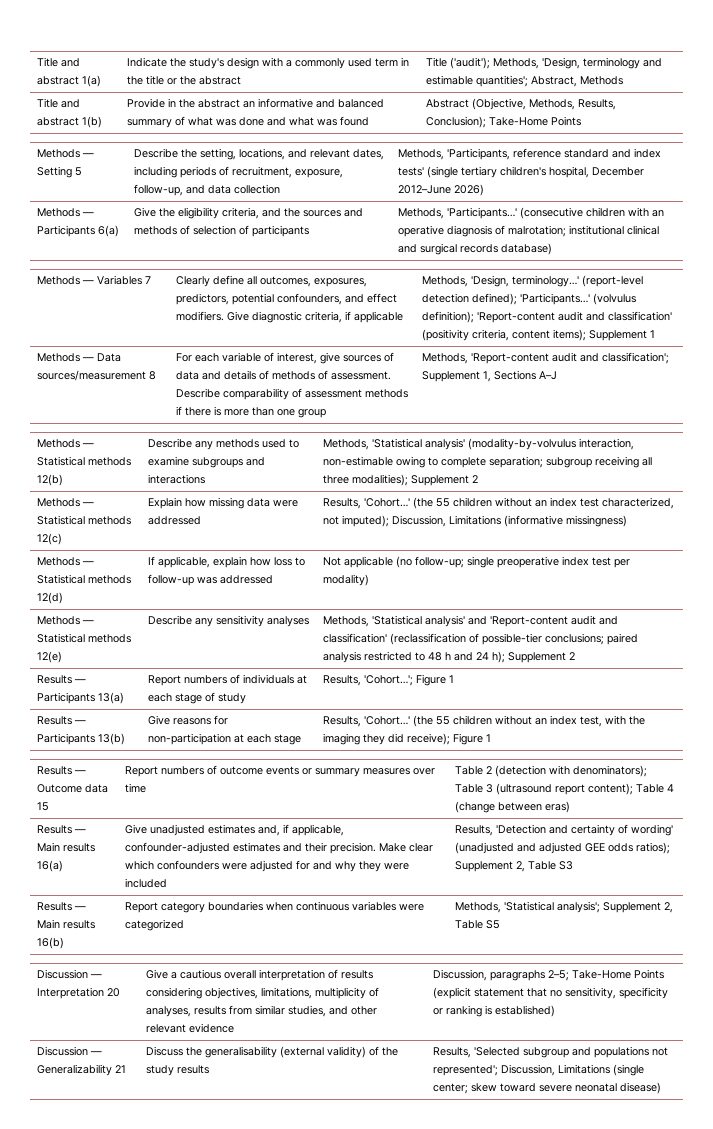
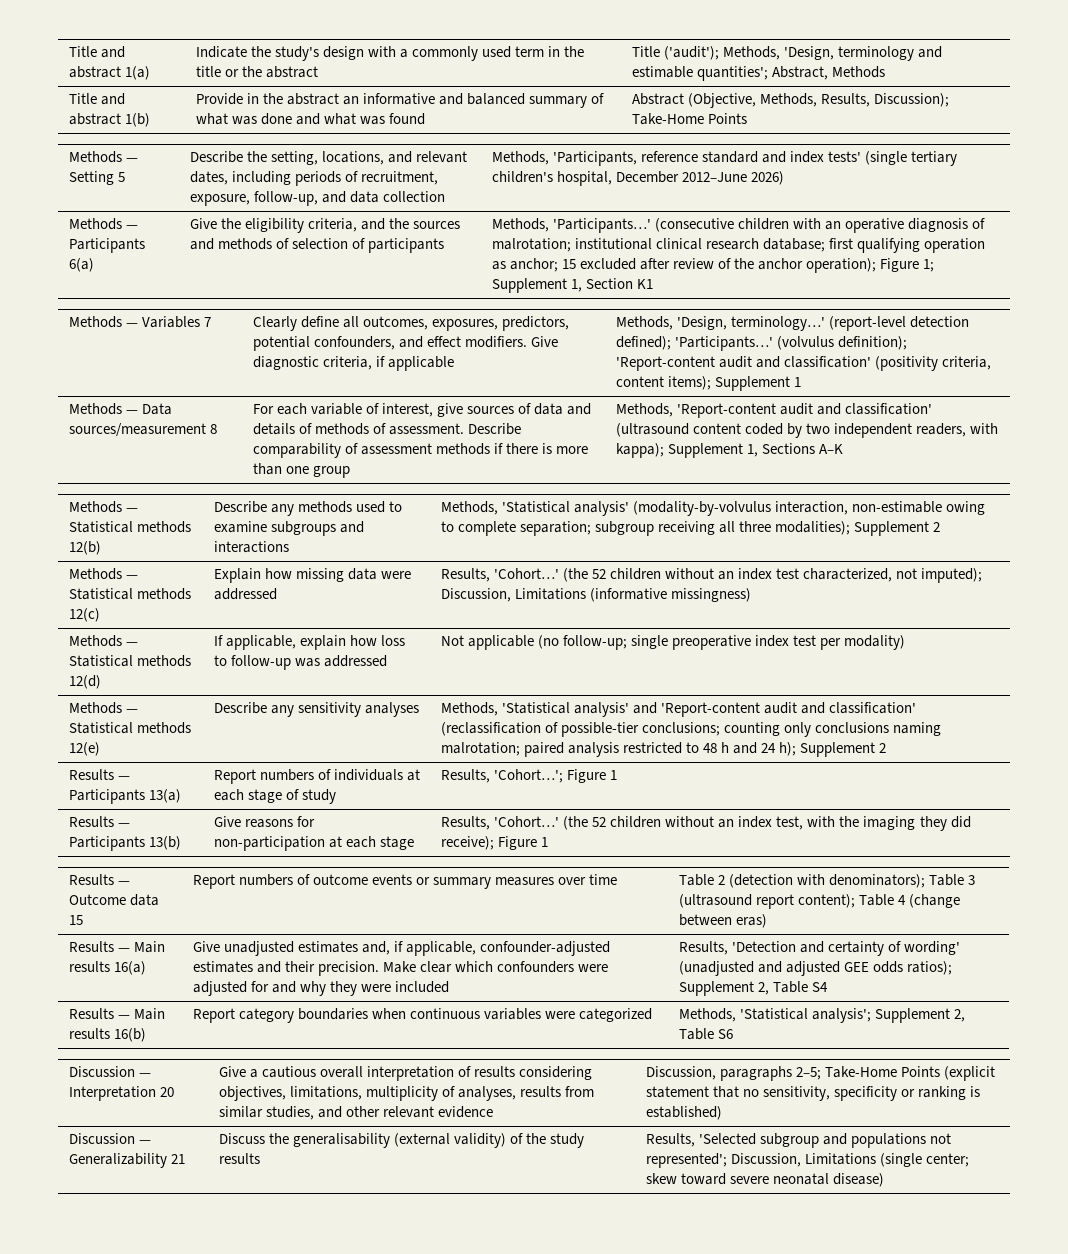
[426,116,487,128] Conclusion); -> [874,93,950,107] Discussion);
[398,243,553,255] and surgical records database) -> [706,238,986,253] [491,258,935,273] [491,278,654,293] research database; first qualifying operation as anchor; 15 excluded after review of the anchor operation); Figure 1; Supplement 1, Section K1
[602,352,670,364] classification'; -> [845,403,933,415] [615,423,999,438] [615,443,664,458] classification' (ultrasound content coded by two independent readers, with kappa);
[539,371,558,380] A–J -> [819,444,844,454] A–K
[436,498,451,507] 55 -> [592,569,607,579] 52
(605, 639) none -> [724,722,942,737] [440,742,520,756] counting only conclusions naming malrotation;
[436,716,451,725] 55 -> [592,817,607,827] 52
[559,861,574,870] S3 -> [812,982,829,992] S4
[486,920,501,929] S5 -> [717,1029,733,1039] S6

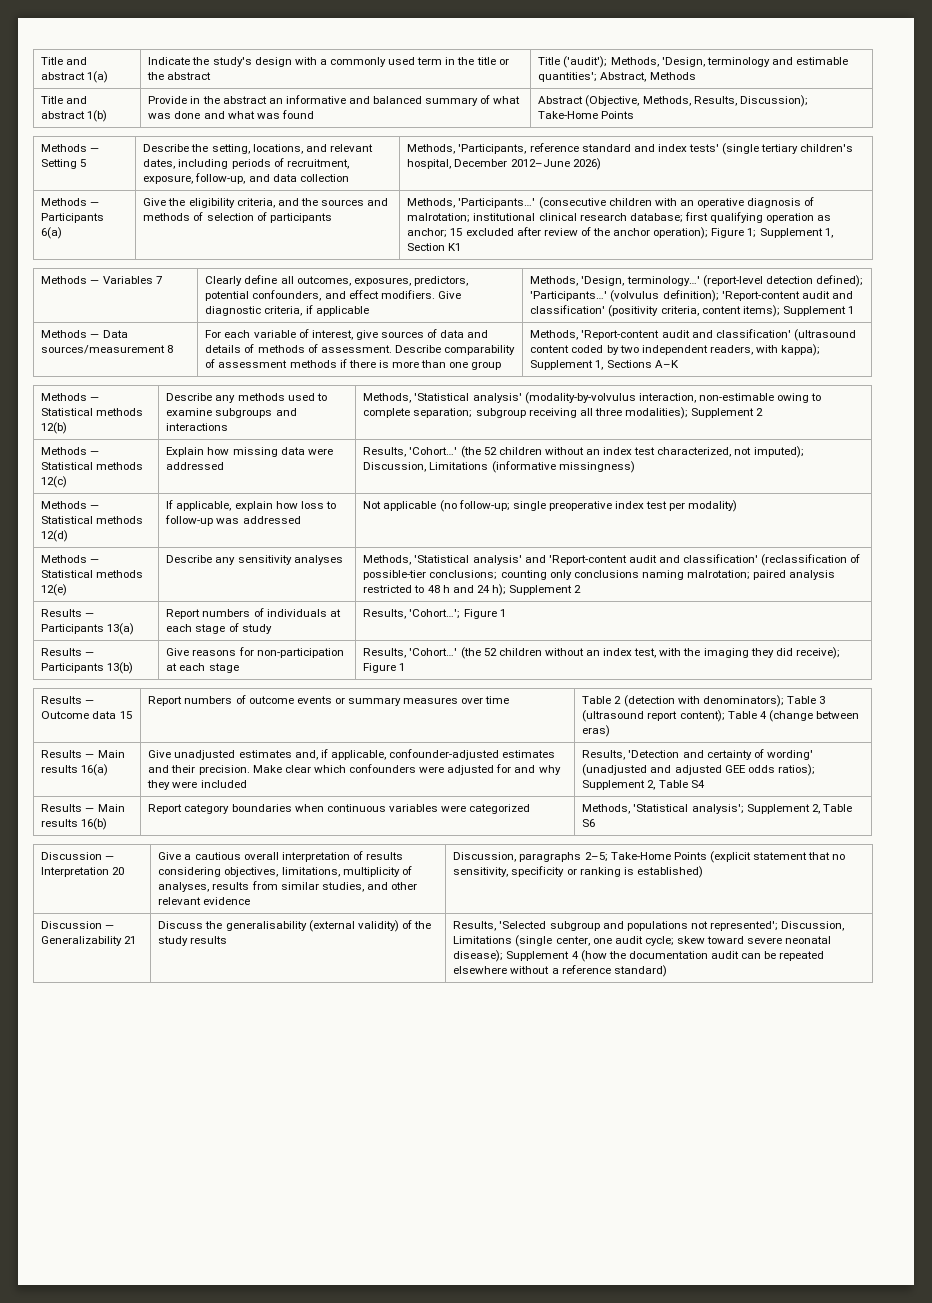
[926,1153,970,1167] [645,1173,885,1187] center; skew toward severe neonatal disease) -> [555,936,832,946] [453,950,825,962] [453,965,667,977] center, one audit cycle; skew toward severe neonatal disease); Supplement 4 (how the documentation audit can be repeated elsewhere without a reference standard)

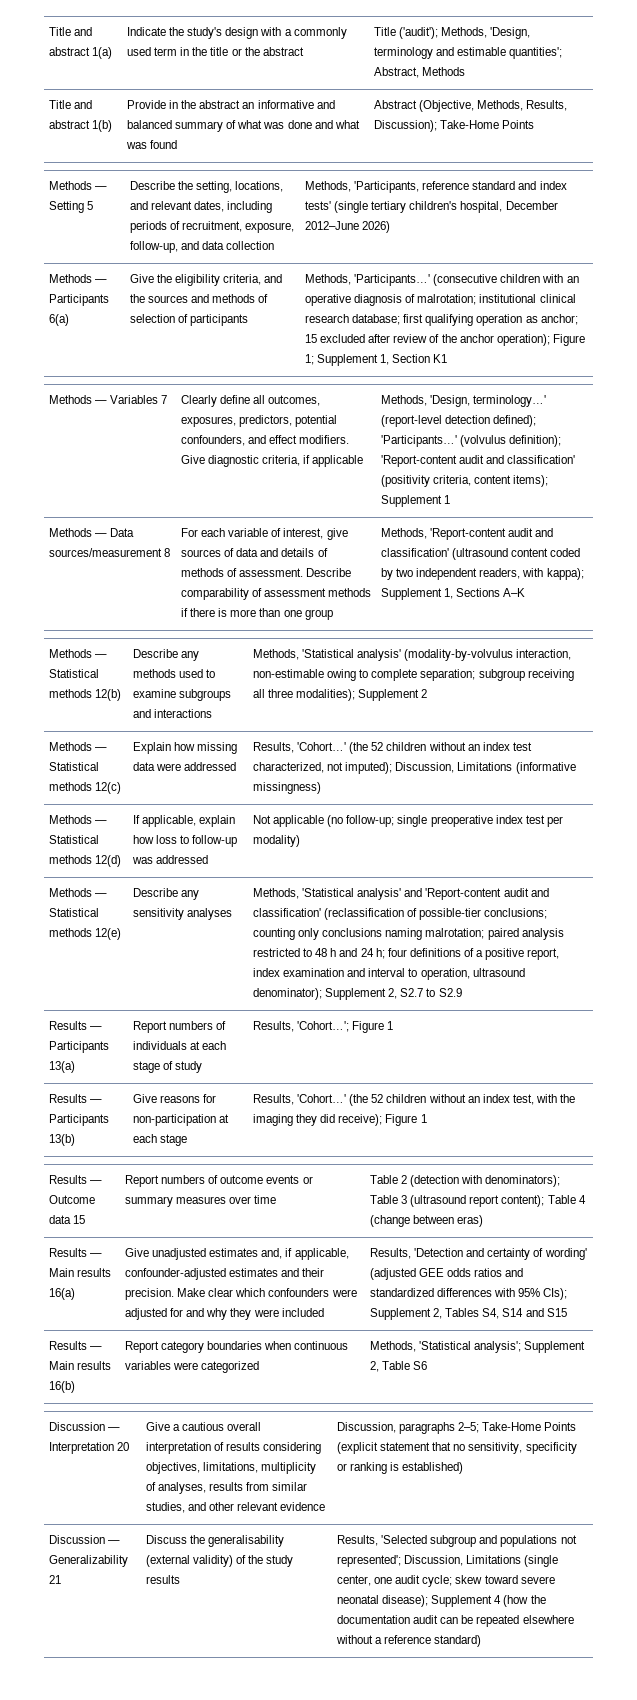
[491,584,582,596] h); Supplement 2 -> [375,948,560,960] [252,968,525,980] [252,988,462,1000] h; four definitions of a positive report, index examination and interval to operation, ultrasound denominator); Supplement 2, S2.7 to S2.9
[582,764,815,776] [582,780,705,790] (unadjusted and adjusted GEE odds ratios); Supplement 2, Table S4 -> [369,1268,524,1280] [369,1288,568,1300] [369,1308,567,1320] (adjusted GEE odds ratios and standardized differences with 95% CIs); Supplement 2, Tables S4, S14 and S15

